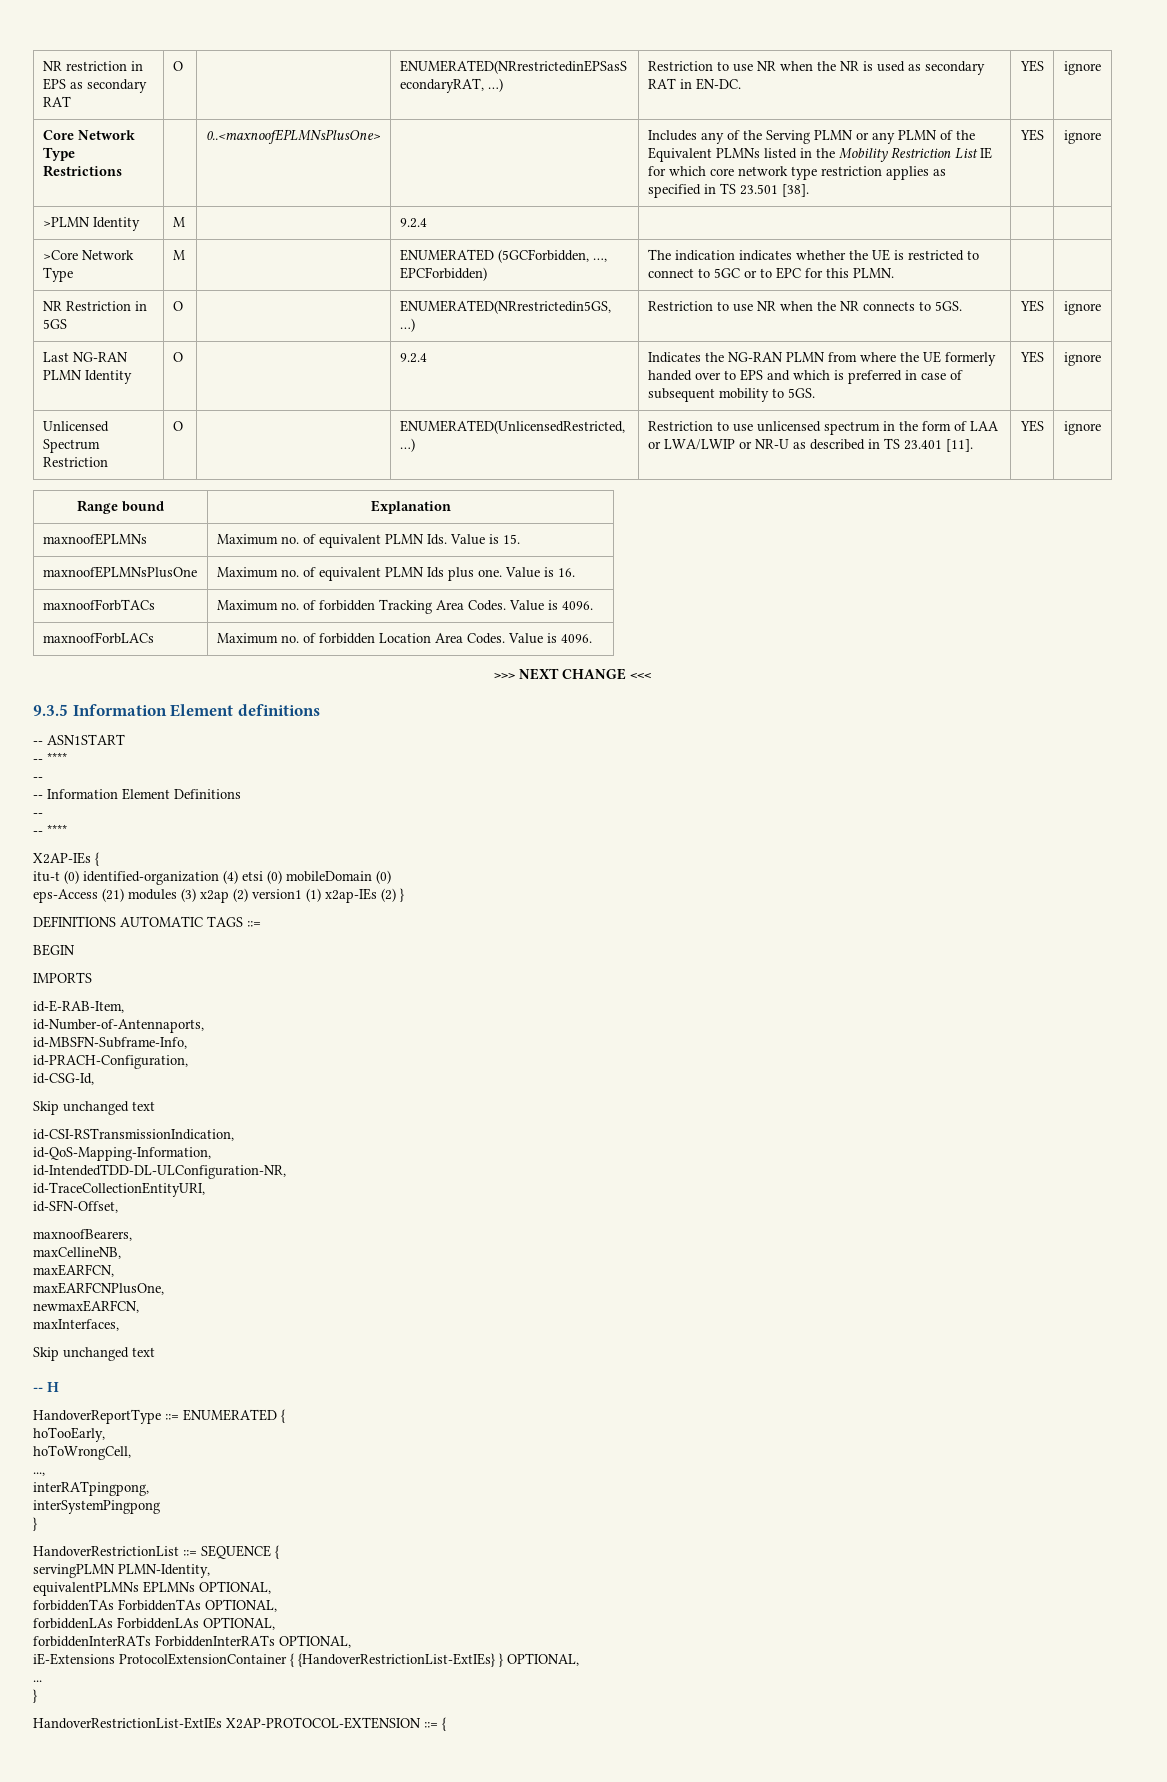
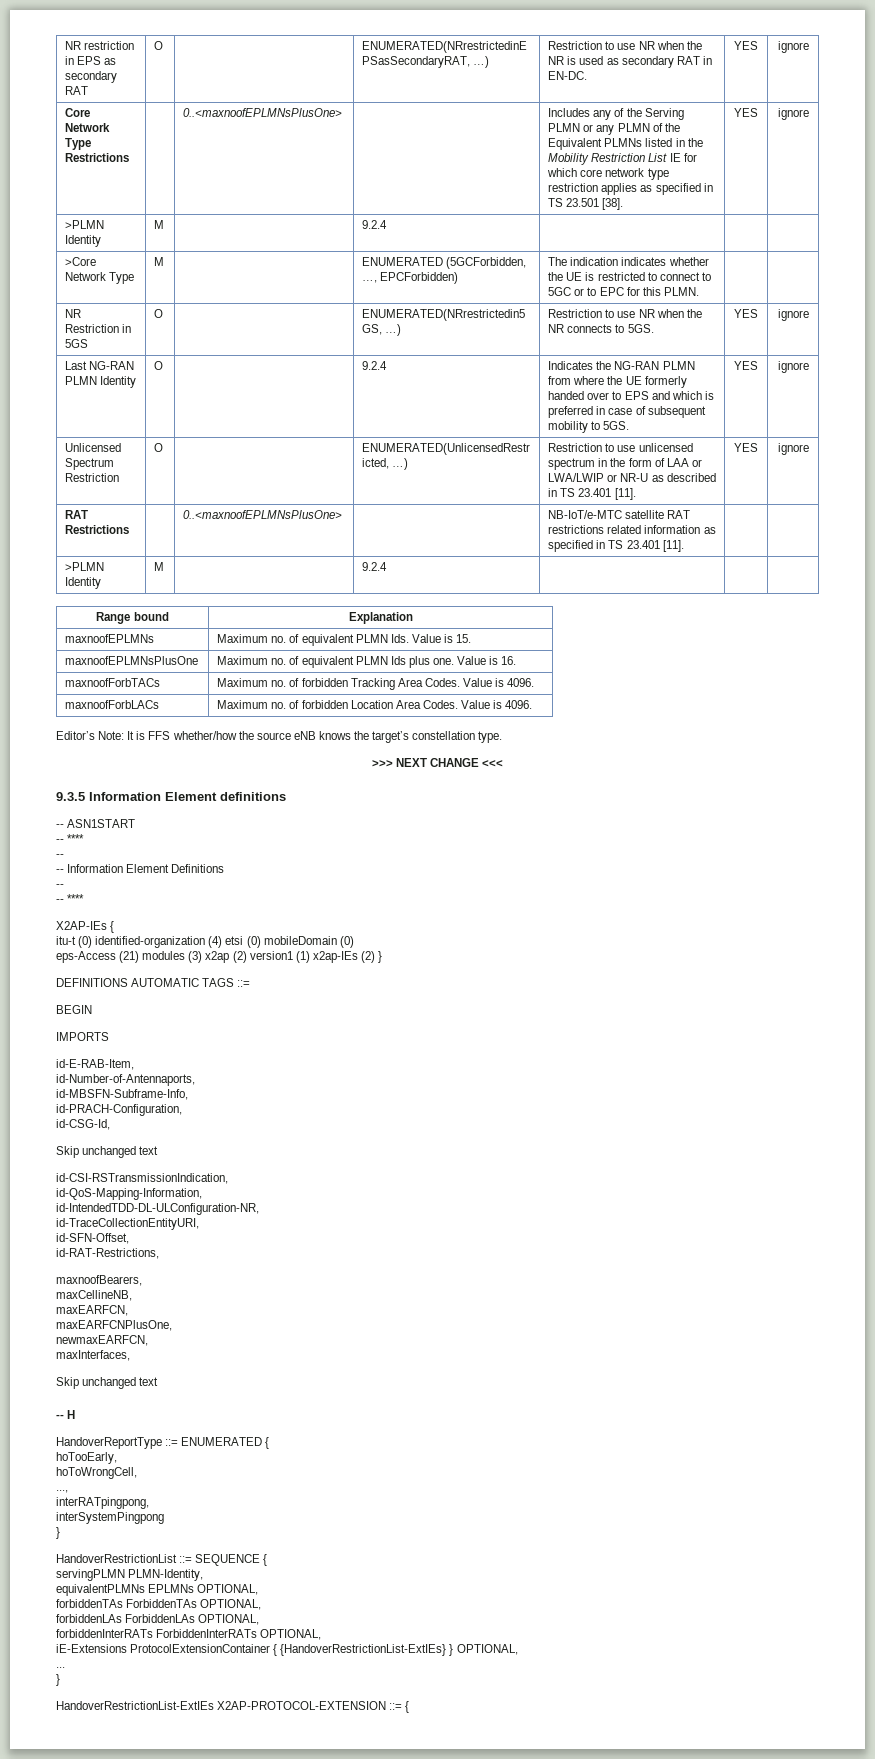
(1101, 428) none -> [65,510,89,519] [65,525,130,534] [183,510,343,519] [548,510,691,519] [548,525,716,534] [548,540,684,552] [65,562,105,571] [65,577,102,589] [154,562,165,571] [362,562,388,571] // RAT Restrictions | | 0..<maxnoofEPLMNsPlusOne> | | NB-IoT/e-MTC satellite RAT restrictions related information as specified in TS 23.401 [11]. | | // >PLMN Identity | M | | 9.2.4 | | |
(592, 638) none -> [56,731,503,743] // Editor’s Note: It is FFS whether/how the source eNB knows the target’s constellation type.
(118, 1206) none -> [56,1248,159,1259] // id-RAT-Restrictions,

